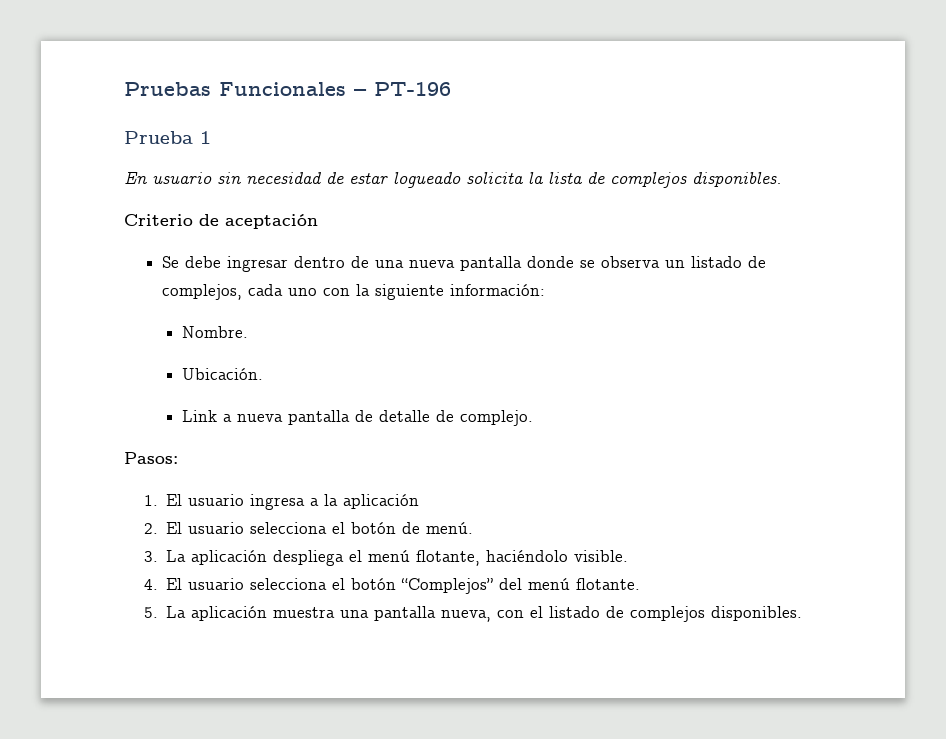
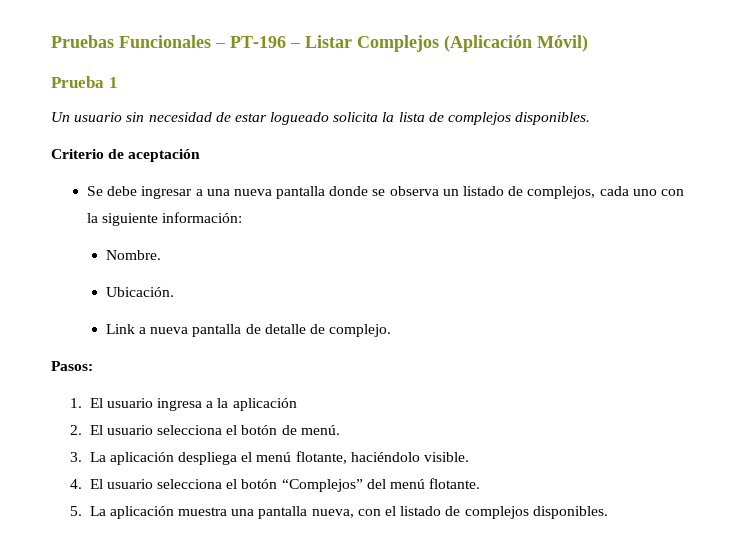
(451, 89) none -> [290,35,588,52] – Listar Complejos (Aplicación Móvil)
[124,172,147,184] En -> [51,112,70,122] Un
[294,256,370,268] dentro de -> [195,189,203,196] a

